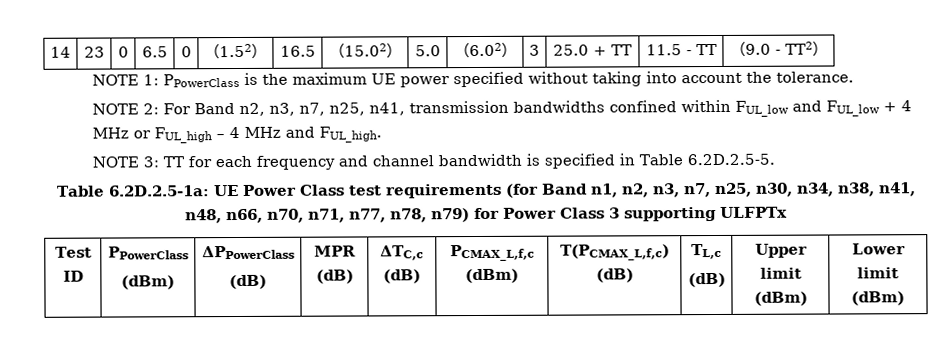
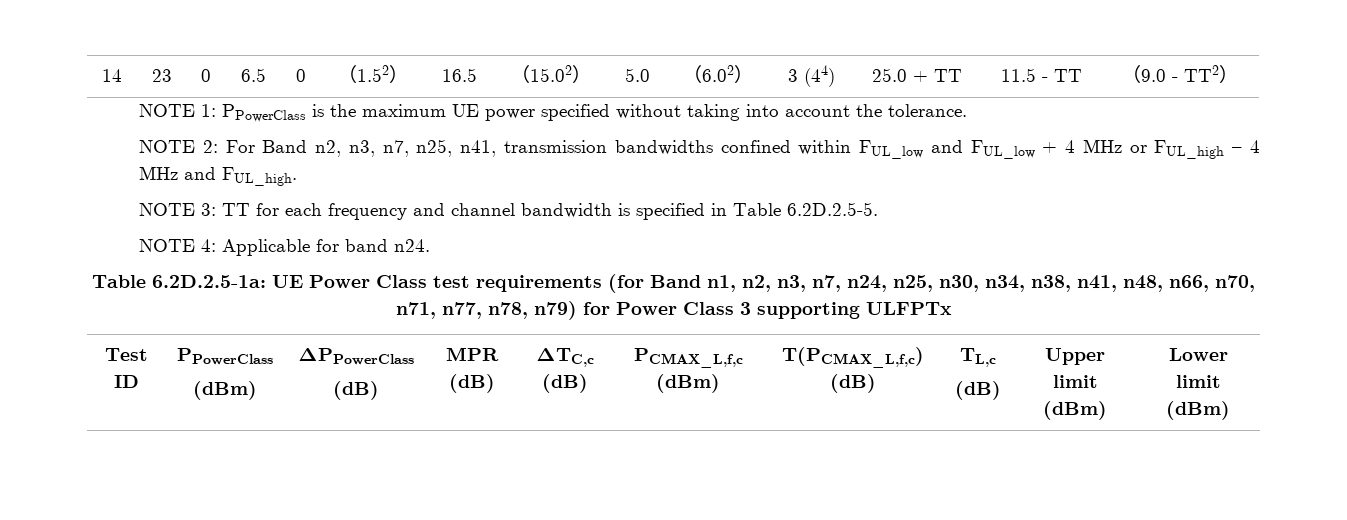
(540, 50) none -> [803,65,835,87] (44)
(775, 159) none -> [139,239,431,256] // NOTE 4: Applicable for band n24.
(711, 190) none -> [847,275,887,292] n24,

